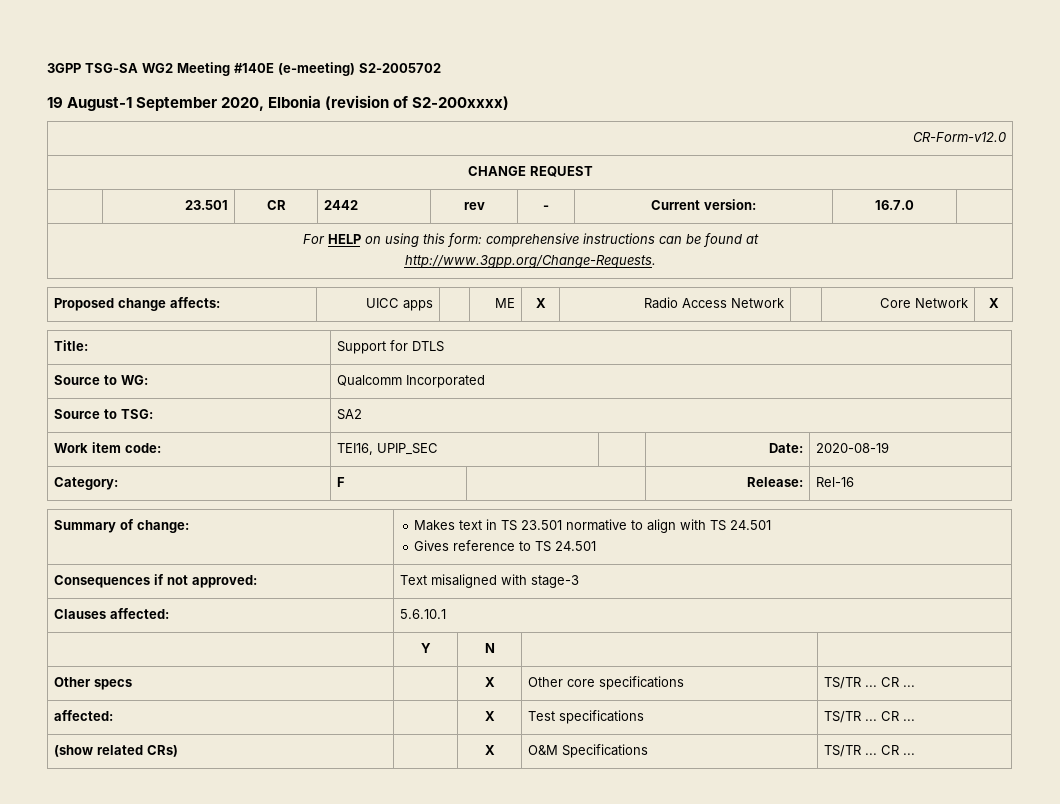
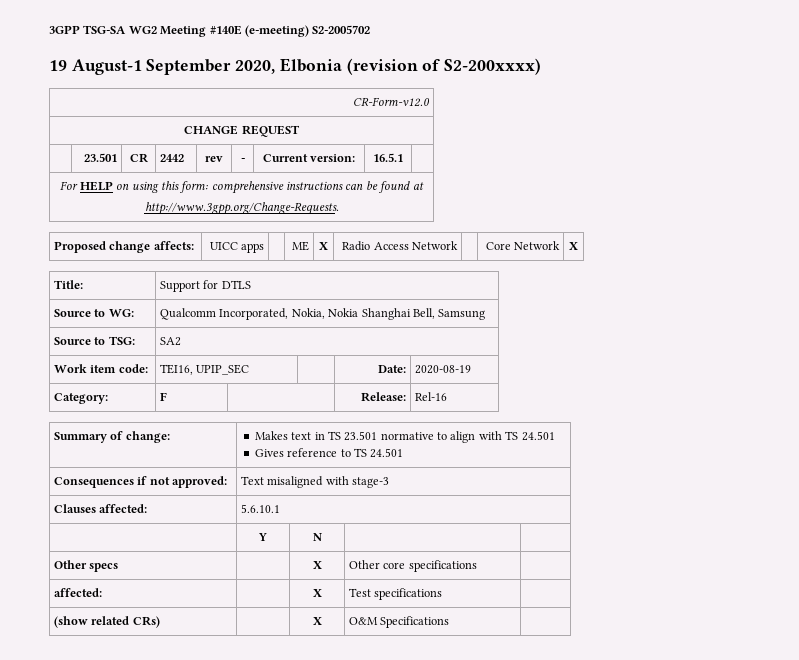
[875,200,914,210] 16.7.0 -> [373,153,403,162] 16.5.1
[406,375,486,388] Incorporated -> [219,308,486,320] Incorporated, Nokia, Nokia Shanghai Bell, Samsung
[824,677,916,689] TS/TR ... CR ... -> (477, 566) none
[824,711,916,723] TS/TR ... CR ... -> (443, 594) none
[824,745,916,757] TS/TR ... CR ... -> (450, 622) none

